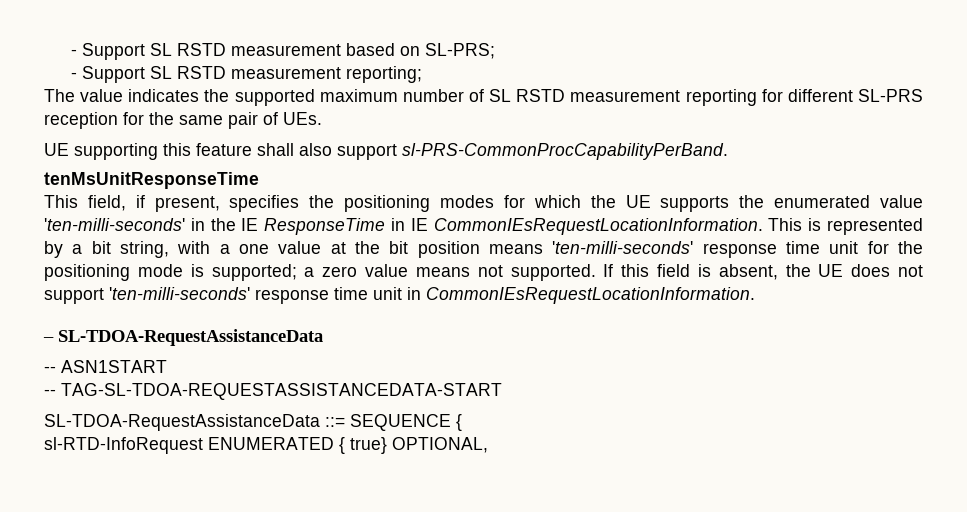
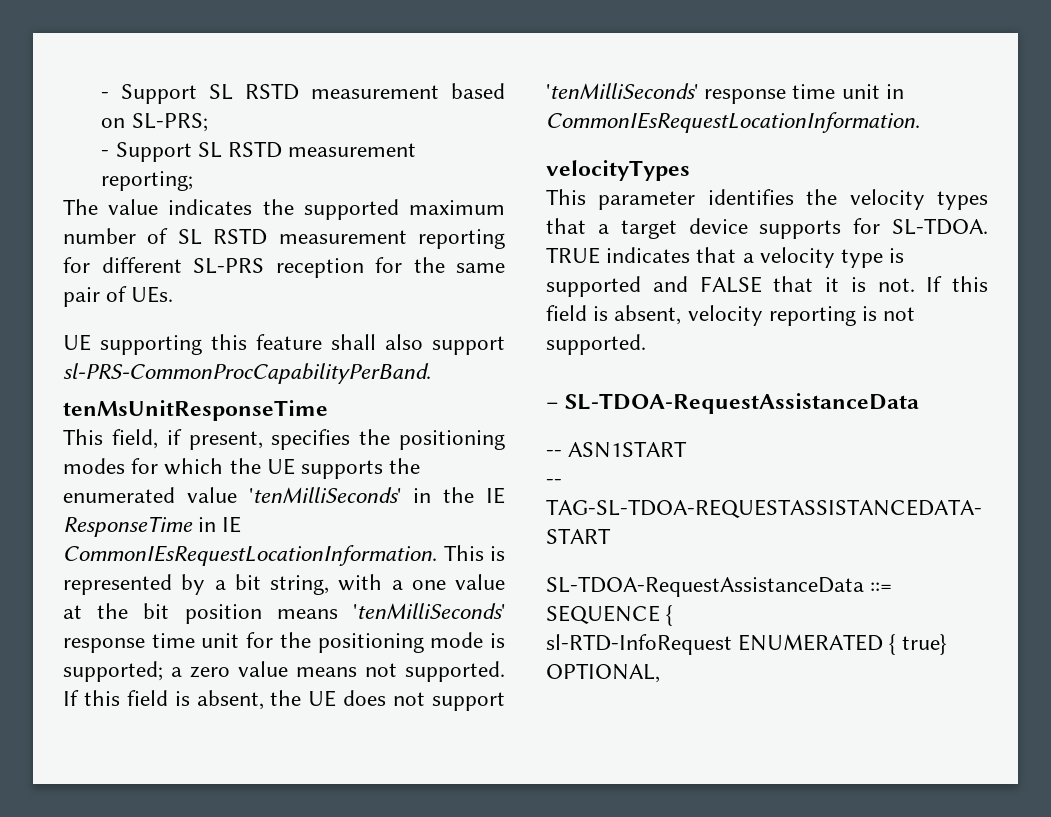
[44,218,185,231] 'ten-milli-seconds' -> [249,487,401,503] 'tenMilliSeconds'
[552,241,694,254] 'ten-milli-seconds' -> [353,603,505,619] 'tenMilliSeconds'
[109,287,250,300] 'ten-milli-seconds' -> [546,83,698,99] 'tenMilliSeconds'
(755, 295) none -> [546,160,690,181] [546,189,988,210] [546,218,988,239] [546,247,905,268] [546,276,988,297] [546,305,916,326] [546,334,646,355] // velocityTypes // This parameter identifies the velocity types that a target device supports for SL-TDOA. TRUE indicates that a velocity type is supported and FALSE that it is not. If this field is absent, velocity reporting is not supported.

